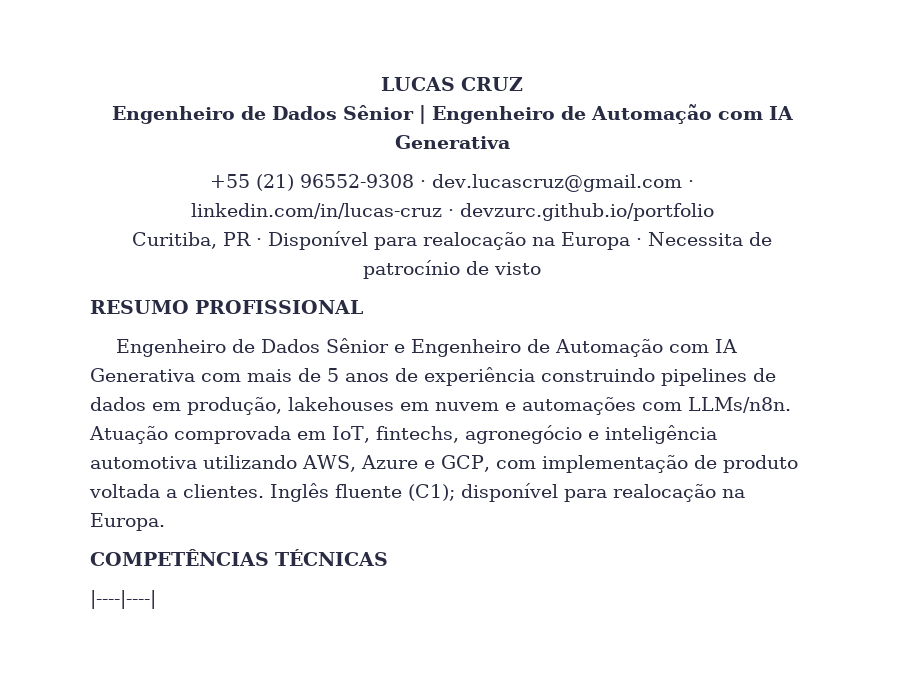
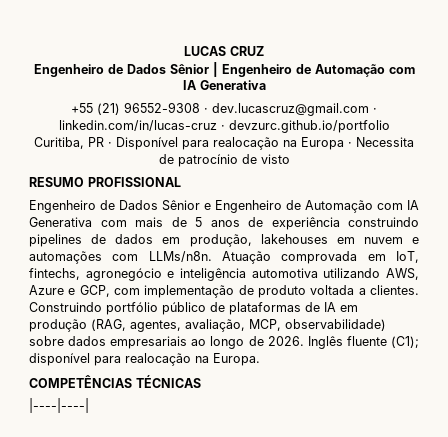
(264, 491) none -> [29,302,358,315] [29,319,386,332] [29,336,304,349] Construindo portfólio público de plataformas de IA em produção (RAG, agentes, avaliação, MCP, observabilidade) sobre dados empresariais ao longo de 2026.

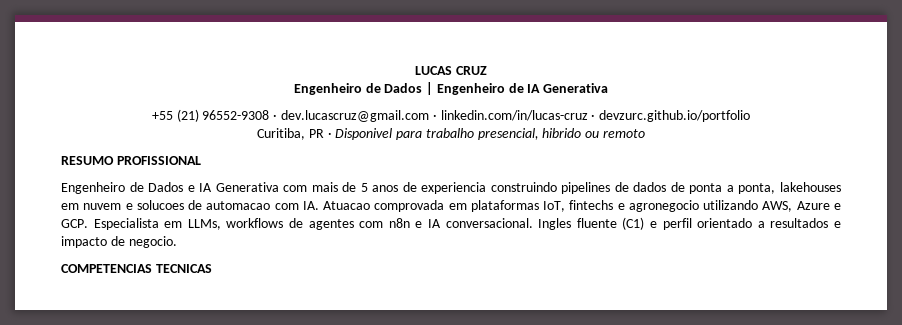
[169,64,209,74] Sênior -> (423, 88) none
[314,64,415,77] Automação com -> (524, 88) none
[116,137,414,150] [158,154,290,167] Disponível para realocação na Europa · Necessita de patrocínio de visto -> [335,128,646,140] Disponivel para trabalho presencial, hibrido ou remoto
[162,200,403,213] Sênior e Engenheiro de Automação com -> [187,185,195,192] e
[271,217,340,230] experiência -> [421,182,487,194] experiencia
[162,234,419,247] [29,251,419,264] [29,268,419,281] [29,285,419,298] [29,302,358,315] [29,319,386,332] [29,336,419,349] [29,353,260,366] [29,375,201,388] [29,398,89,413] em produção, lakehouses em nuvem e automações com LLMs/n8n. Atuação comprovada em IoT, fintechs, agronegócio e inteligência automotiva utilizando AWS, Azure e GCP, com implementação de produto voltada a clientes. Construindo portfólio público de plataformas de IA em produção (RAG, agentes, avaliação, MCP, observabilidade) sobre dados empresariais ao longo de 2026. Inglês fluente (C1); disponível para realocação na Europa. // COMPETÊNCIAS TÉCNICAS // |----|----| -> [670,182,841,194] [61,200,842,212] [61,217,842,230] [61,236,177,248] [61,264,212,273] de ponta a ponta, lakehouses em nuvem e solucoes de automacao com IA. Atuacao comprovada em plataformas IoT, fintechs e agronegocio utilizando AWS, Azure e GCP. Especialista em LLMs, workflows de agentes com n8n e IA conversacional. Ingles fluente (C1) e perfil orientado a resultados e impacto de negocio. // COMPETENCIAS TECNICAS

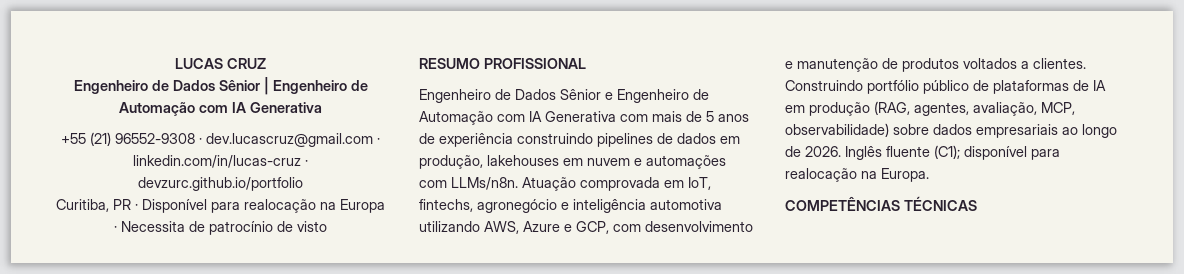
(423, 88) none -> [218,80,260,91] Sênior
(524, 88) none -> [119,102,228,116] Automação com
[335,128,646,140] Disponivel para trabalho presencial, hibrido ou remoto -> [142,199,385,213] [114,221,327,235] Disponível para realocação na Europa · Necessita de patrocínio de visto
[187,185,195,192] e -> [560,89,709,103] [419,111,525,125] Sênior e Engenheiro de Automação com
[421,182,487,194] experiencia -> [439,133,513,147] experiência
[670,182,841,194] [61,200,842,212] [61,217,842,230] [61,236,177,248] [61,264,212,273] de ponta a ponta, lakehouses em nuvem e solucoes de automacao com IA. Atuacao comprovada em plataformas IoT, fintechs e agronegocio utilizando AWS, Azure e GCP. Especialista em LLMs, workflows de agentes com n8n e IA conversacional. Ingles fluente (C1) e perfil orientado a resultados e impacto de negocio. // COMPETENCIAS TECNICAS -> [720,136,740,144] [419,155,726,169] [419,177,711,191] [419,199,722,213] [419,221,753,234] [785,58,1086,72] [785,80,1106,94] [785,101,1075,116] [785,123,1117,138] [785,145,1060,160] [785,168,929,182] [785,196,977,211] em produção, lakehouses em nuvem e automações com LLMs/n8n. Atuação comprovada em IoT, fintechs, agronegócio e inteligência automotiva utilizando AWS, Azure e GCP, com desenvolvimento e manutenção de produtos voltados a clientes. Construindo portfólio público de plataformas de IA em produção (RAG, agentes, avaliação, MCP, observabilidade) sobre dados empresariais ao longo de 2026. Inglês fluente (C1); disponível para realocação na Europa. // COMPETÊNCIAS TÉCNICAS

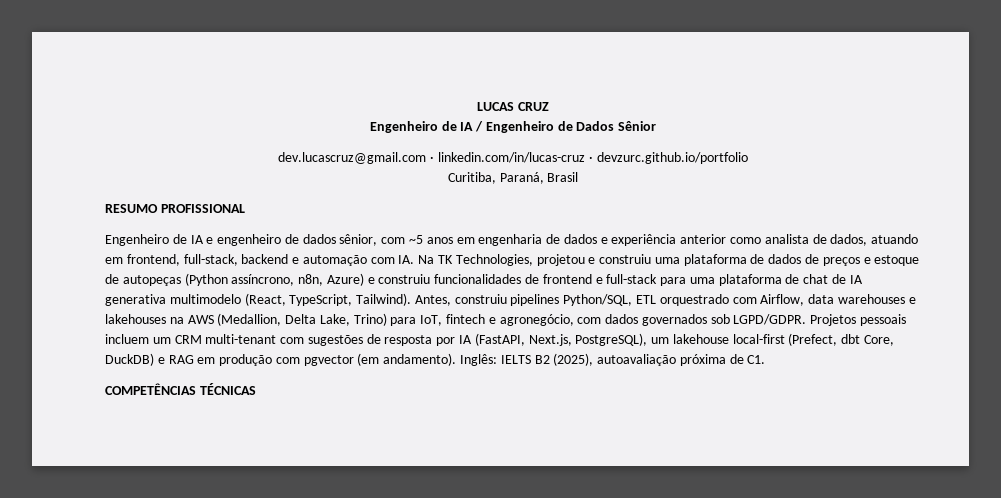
[172,77,368,95] [119,102,322,116] [61,132,202,146] Dados Sênior | Engenheiro de Automação com IA Generativa // +55 (21) 96552-9308 · -> [460,121,657,133] IA / Engenheiro de Dados Sênior //
[113,199,385,213] [114,221,327,235] [419,58,586,69] [419,89,709,103] [419,111,749,125] [419,133,740,147] [419,155,726,169] [419,177,711,191] [419,199,722,213] [419,221,753,234] [785,58,1086,72] [785,80,1106,94] [785,101,1075,116] [785,123,1117,138] [785,145,1060,160] [785,168,929,182] PR · Disponível para realocação na Europa · Necessita de patrocínio de visto // RESUMO PROFISSIONAL // Engenheiro de Dados Sênior e Engenheiro de Automação com IA Generativa com mais de 5 anos de experiência construindo pipelines de dados em produção, lakehouses em nuvem e automações com LLMs/n8n. Atuação comprovada em IoT, fintechs, agronegócio e inteligência automotiva utilizando AWS, Azure e GCP, com desenvolvimento e manutenção de produtos voltados a clientes. Construindo portfólio público de plataformas de IA em produção (RAG, agentes, avaliação, MCP, observabilidade) sobre dados empresariais ao longo de 2026. Inglês fluente (C1); disponível para realocação na Europa. -> [499,172,579,184] [105,204,245,213] [105,234,919,246] [105,254,920,266] [105,273,863,286] [105,293,916,306] [105,313,907,326] [105,333,895,346] [105,353,766,366] Paraná, Brasil // RESUMO PROFISSIONAL // Engenheiro de IA e engenheiro de dados sênior, com ~5 anos em engenharia de dados e experiência anterior como analista de dados, atuando em frontend, full-stack, backend e automação com IA. Na TK Technologies, projetou e construiu uma plataforma de dados de preços e estoque de autopeças (Python assíncrono, n8n, Azure) e construiu funcionalidades de frontend e full-stack para uma plataforma de chat de IA generativa multimodelo (React, TypeScript, Tailwind). Antes, construiu pipelines Python/SQL, ETL orquestrado com Airflow, data warehouses e lakehouses na AWS (Medallion, Delta Lake, Trino) para IoT, fintech e agronegócio, com dados governados sob LGPD/GDPR. Projetos pessoais incluem um CRM multi-tenant com sugestões de resposta por IA (FastAPI, Next.js, PostgreSQL), um lakehouse local-first (Prefect, dbt Core, DuckDB) e RAG em produção com pgvector (em andamento). Inglês: IELTS B2 (2025), autoavaliação próxima de C1.

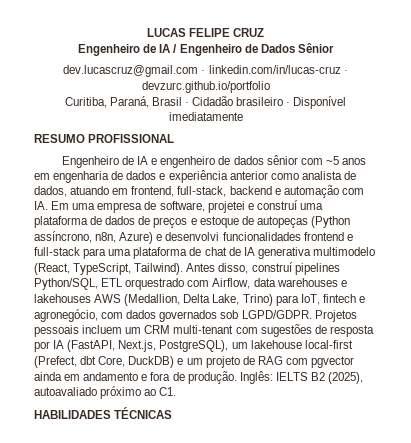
(515, 106) none -> [188,28,230,37] FELIPE
(579, 177) none -> [184,96,347,109] [168,112,243,121] · Cidadão brasileiro · Disponível imediatamente
[339,234,378,246] sênior, -> [266,155,298,165] sênior
[418,254,652,266] Na TK Technologies, projetou e construiu -> [51,200,298,213] Em uma empresa de software, projetei e construí
[378,274,540,284] construiu funcionalidades de -> [165,232,301,241] desenvolvi funcionalidades
[414,294,507,306] Antes, construiu -> [186,262,293,274] Antes disso, construí
[169,317,184,324] na -> (91, 298) none
[168,353,457,366] RAG em produção com pgvector (em andamento). -> [186,356,355,368] [34,371,237,384] um projeto de RAG com pgvector ainda em andamento e fora de produção.
[597,354,744,366] autoavaliação próxima de -> [34,386,157,399] autoavaliado próximo ao
[105,383,196,395] COMPETÊNCIAS -> [34,410,111,419] HABILIDADES

